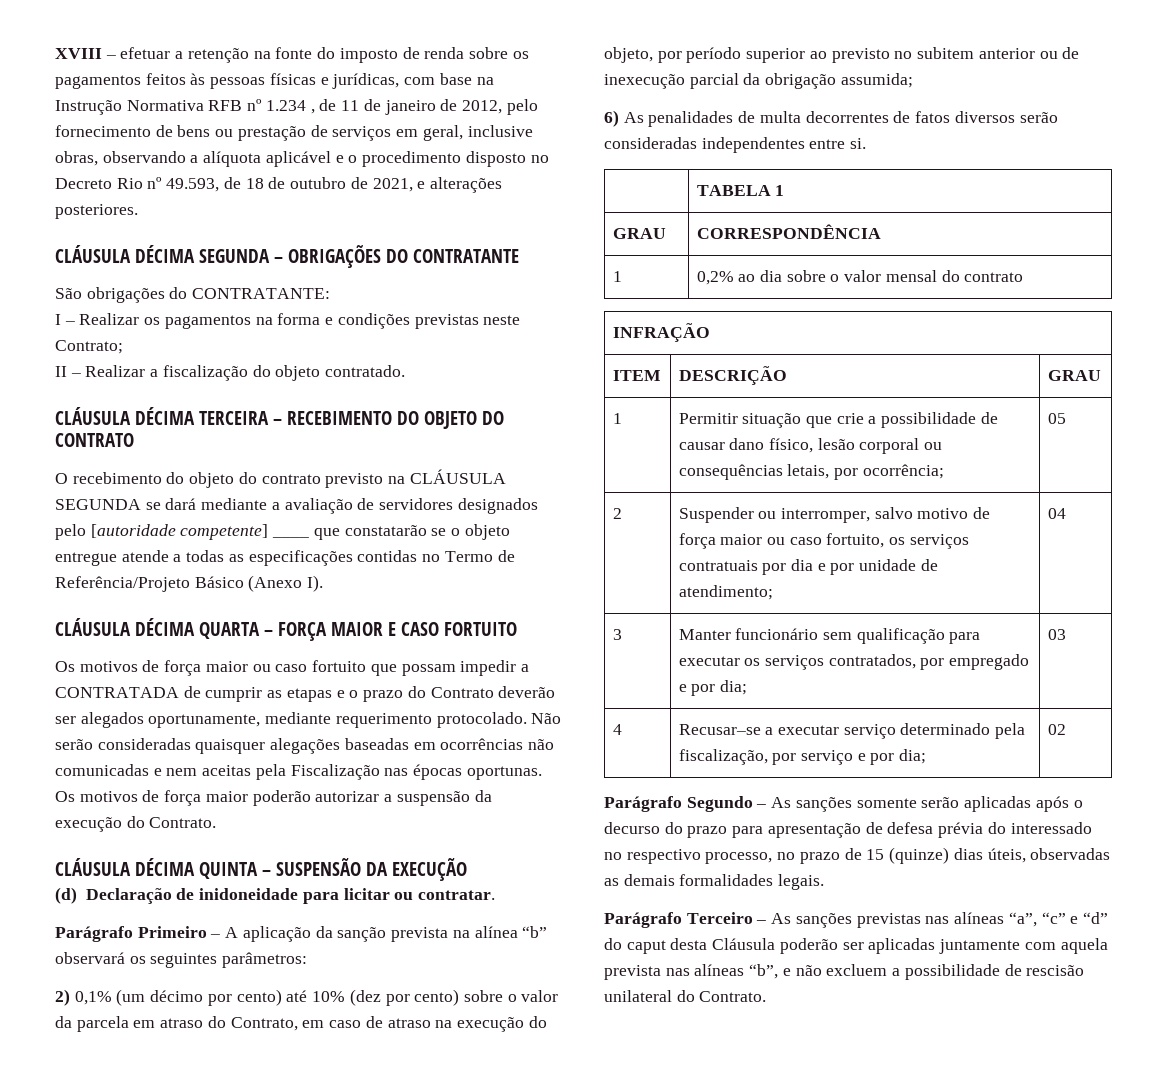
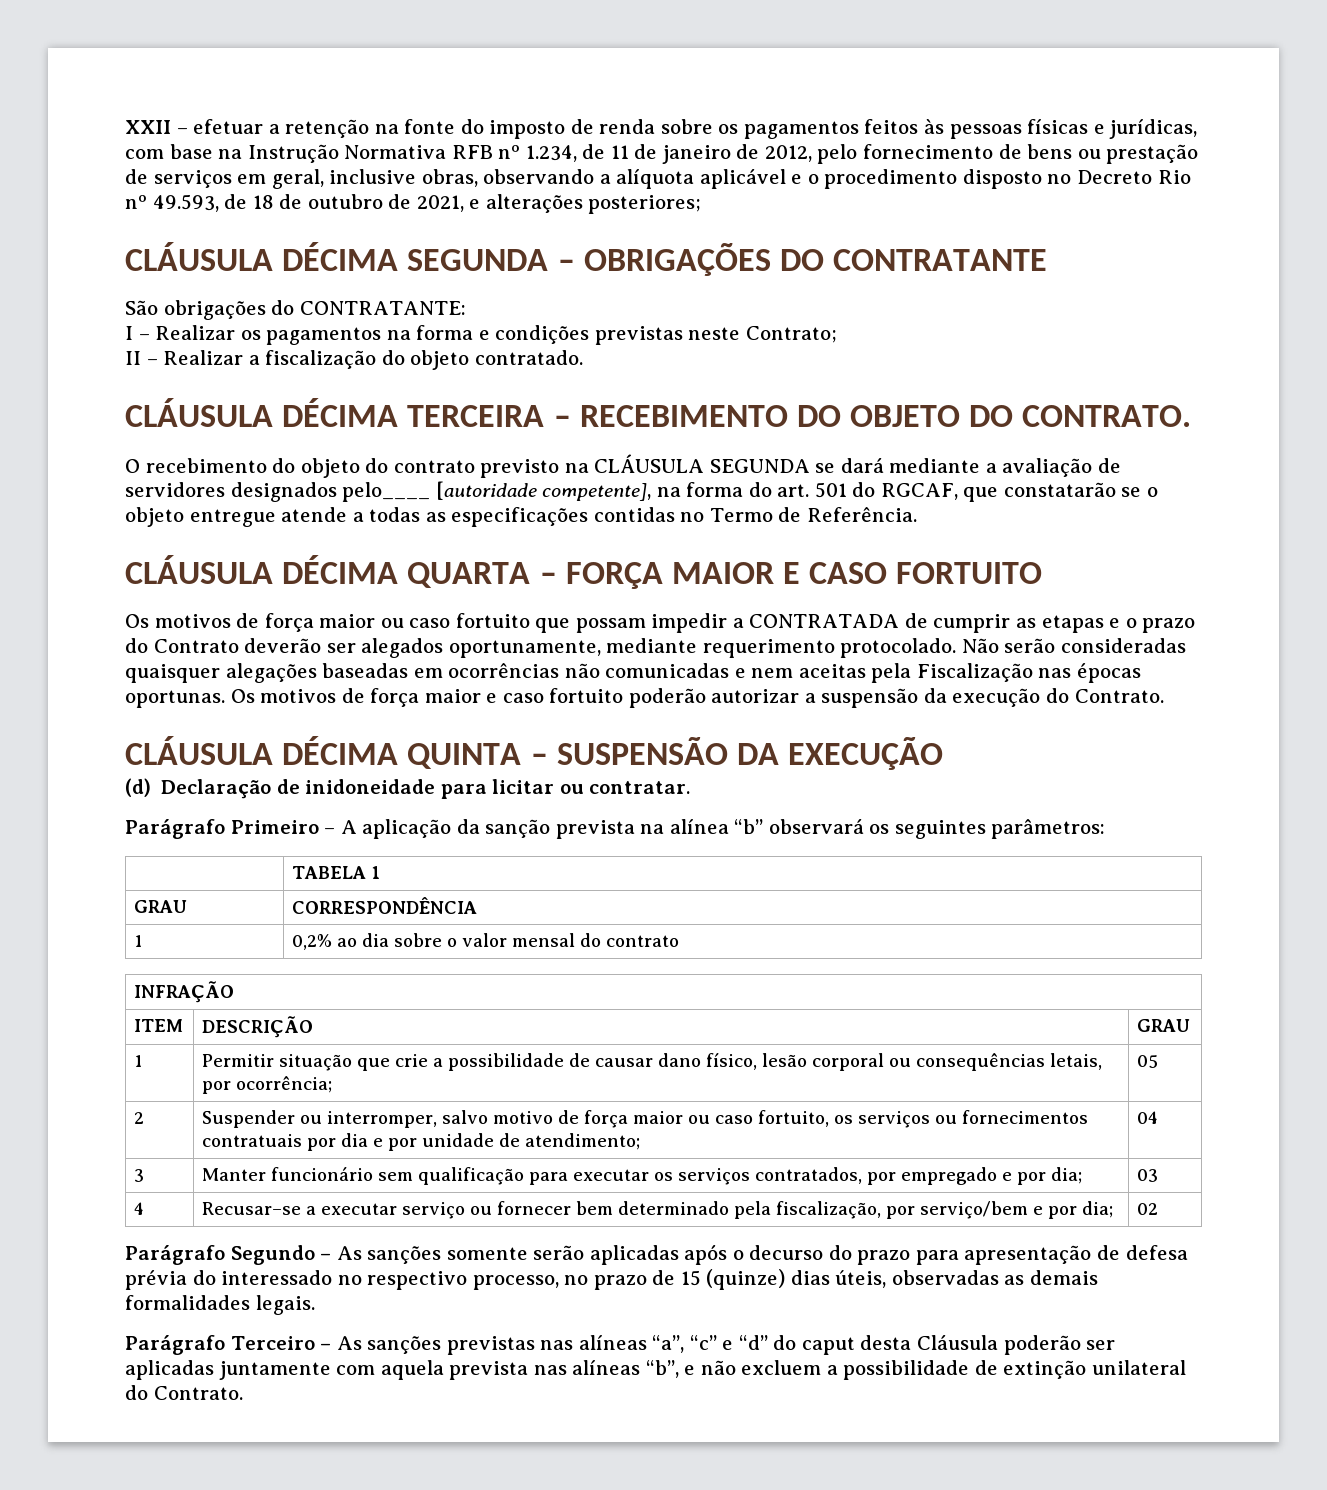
[55,48,102,59] XVIII -> [125,120,171,134] XXII
[265,100,315,114] 1.234 , -> [525,145,577,162] 1.234,
[55,204,138,219] posteriores. -> [588,195,702,214] posteriores;
[55,433,134,447] CONTRATO -> [1022,405,1192,427] CONTRATO.
[55,524,310,540] pelo [autoridade competente] ____ -> [342,481,958,502] pelo____ [autoridade competente], na forma do art. 501 do RGCAF,
[55,575,324,592] Referência/Projeto Básico (Anexo I). -> [806,507,917,522] Referência.
(248, 796) none -> [486,688,624,703] e caso fortuito
[55,989,559,1006] [55,1016,547,1032] [604,47,1080,63] [604,73,913,89] [604,110,1058,127] [604,137,867,153] // 2) 0,1% (um décimo por cento) até 10% (dez por cento) sobre o valor da parcela em atraso do Contrato, em caso de atraso na execução do objeto, por período superior ao previsto no subitem anterior ou de inexecução parcial da obrigação assumida; // 6) As penalidades de multa decorrentes de fatos diversos serão consideradas independentes entre si. -> (1106, 829) none
(969, 541) none -> [935,1110,1089,1124] ou fornecimentos
(896, 731) none -> [470,1201,614,1215] ou fornecer bem
[801,750,854,765] serviço -> [920,1201,1029,1219] serviço/bem
[1026,965,1085,976] rescisão -> [1003,1360,1087,1379] extinção

